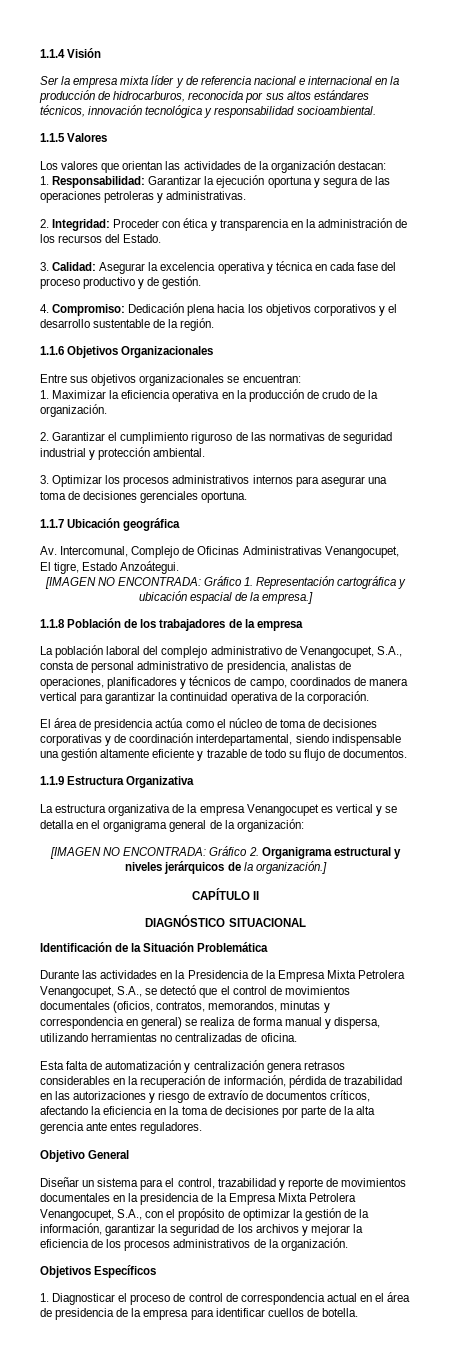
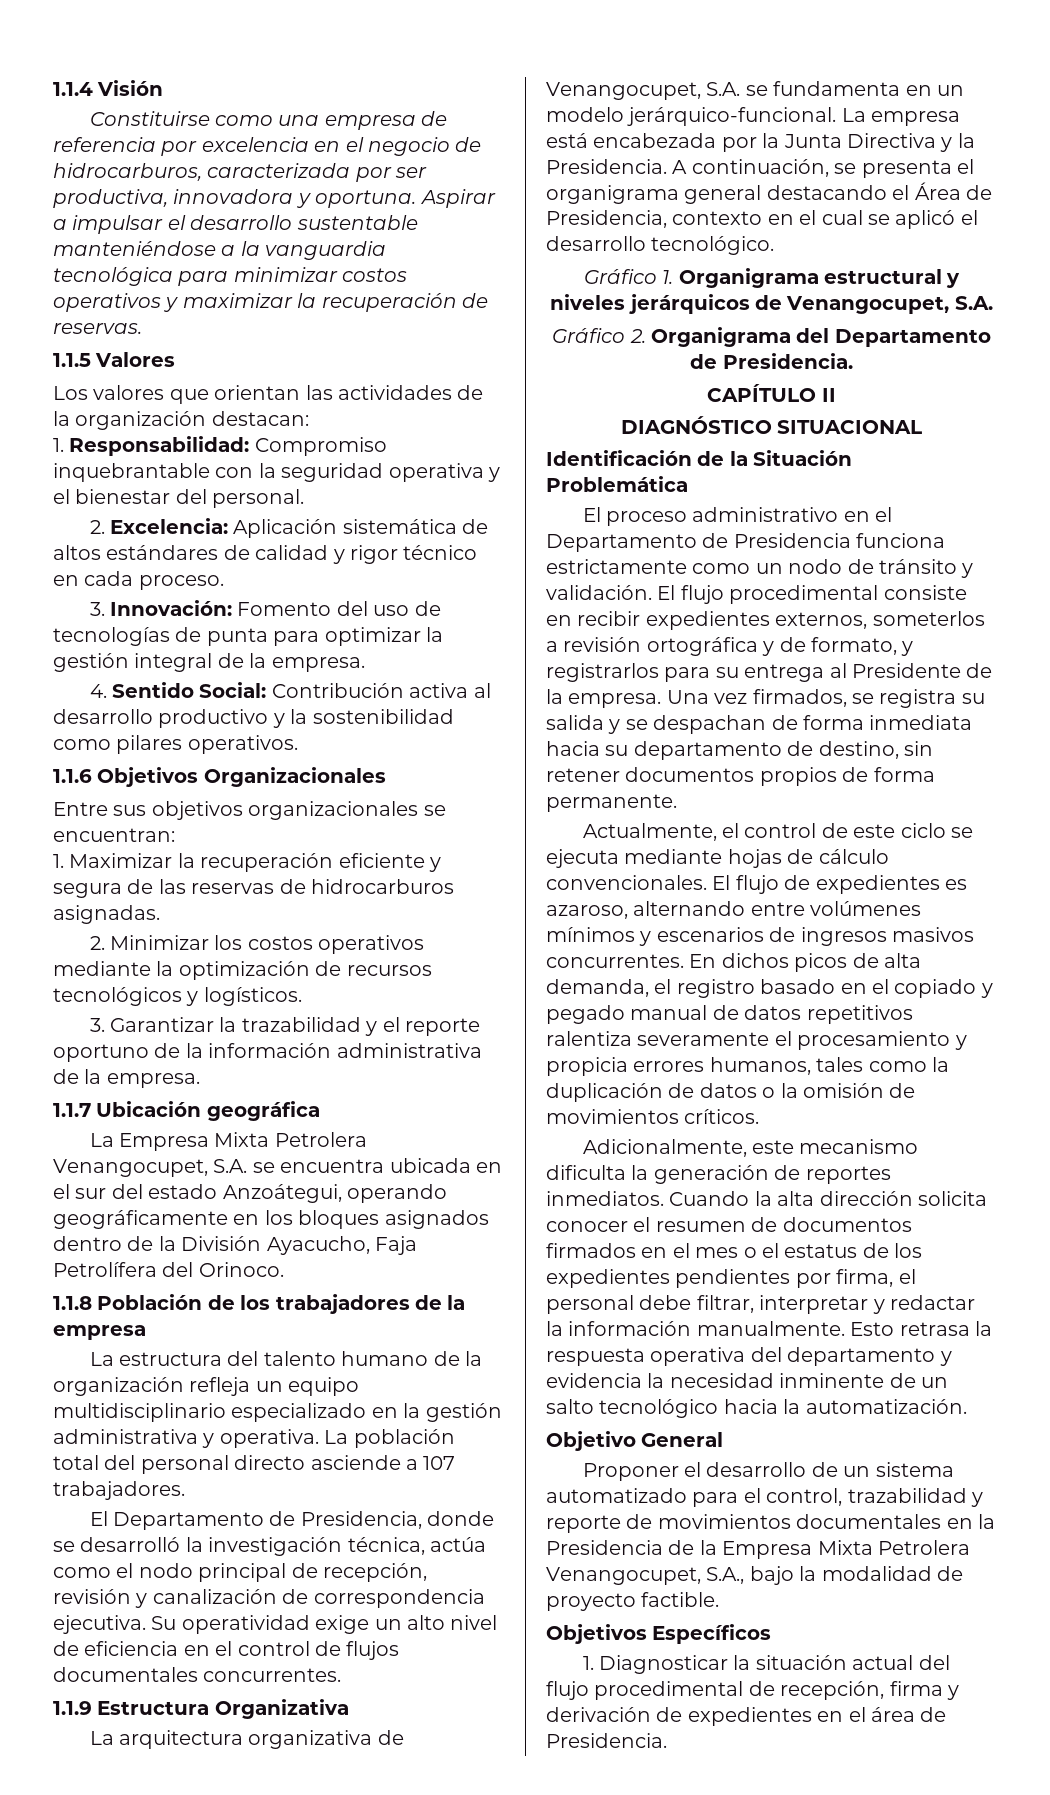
[40,75,400,88] [39,90,369,103] [40,105,376,118] Ser la empresa mixta líder y de referencia nacional e internacional en la producción de hidrocarburos, reconocida por sus altos estándares técnicos, innovación tecnológica y responsabilidad socioambiental. -> [89,111,448,130] [53,137,482,156] [53,163,428,182] [53,189,496,208] [53,215,418,234] [53,241,387,260] [53,267,408,286] [53,293,488,312] [53,323,142,334] Constituirse como una empresa de referencia por excelencia en el negocio de hidrocarburos, caracterizada por ser productiva, innovadora y oportuna. Aspirar a impulsar el desarrollo sustentable manteniéndose a la vanguardia tecnológica para minimizar costos operativos y maximizar la recuperación de reservas.
[148,175,390,188] [40,191,247,203] [40,218,408,231] [40,234,162,243] [40,261,397,274] [40,276,202,289] [40,303,397,316] [40,318,215,331] Garantizar la ejecución oportuna y segura de las operaciones petroleras y administrativas. // 2. Integridad: Proceder con ética y transparencia en la administración de los recursos del Estado. // 3. Calidad: Asegurar la excelencia operativa y técnica en cada fase del proceso productivo y de gestión. // 4. Compromiso: Dedicación plena hacia los objetivos corporativos y el desarrollo sustentable de la región. -> [254,437,387,456] [53,463,500,482] [53,489,305,508] [89,518,489,538] [53,545,478,564] [53,571,224,590] [89,600,441,616] [53,627,443,646] [53,653,365,672] [89,682,491,698] [53,709,454,728] [53,735,298,754] Compromiso inquebrantable con la seguridad operativa y el bienestar del personal. // 2. Excelencia: Aplicación sistemática de altos estándares de calidad y rigor técnico en cada proceso. // 3. Innovación: Fomento del uso de tecnologías de punta para optimizar la gestión integral de la empresa. // 4. Sentido Social: Contribución activa al desarrollo productivo y la sostenibilidad como pilares operativos.
[121,389,379,402] [40,404,107,417] [40,432,392,444] [40,447,206,460] [40,475,387,487] [40,491,248,503] [40,518,181,531] [40,546,399,558] [40,561,180,574] [44,576,407,589] [138,591,314,604] eficiencia operativa en la producción de crudo de la organización. // 2. Garantizar el cumplimiento riguroso de las normativas de seguridad industrial y protección ambiental. // 3. Optimizar los procesos administrativos internos para asegurar una toma de decisiones gerenciales oportuna. // 1.1.7 Ubicación geográfica // Av. Intercomunal, Complejo de Oficinas Administrativas Venangocupet, El tigre, Estado Anzoátegui. // [IMAGEN NO ENCONTRADA: Gráfico 1. Representación cartográfica y ubicación espacial de la empresa.] -> [200,853,441,872] [53,879,454,898] [53,905,160,924] [89,935,425,954] [53,961,432,980] [53,987,302,1006] [89,1017,480,1036] [53,1043,482,1062] [53,1069,200,1088] [53,1101,320,1121] [89,1132,367,1151] [53,1158,502,1177] [53,1184,447,1203] [53,1210,489,1229] [53,1236,417,1255] [53,1262,284,1277] recuperación eficiente y segura de las reservas de hidrocarburos asignadas. // 2. Minimizar los costos operativos mediante la optimización de recursos tecnológicos y logísticos. // 3. Garantizar la trazabilidad y el reporte oportuno de la información administrativa de la empresa. // 1.1.7 Ubicación geográfica // La Empresa Mixta Petrolera Venangocupet, S.A. se encuentra ubicada en el sur del estado Anzoátegui, operando geográficamente en los bloques asignados dentro de la División Ayacucho, Faja Petrolífera del Orinoco.
[55,645,402,658] [40,661,351,673] [40,676,408,689] [40,691,369,704] [40,718,378,731] [40,733,401,746] [40,748,408,761] población laboral del complejo administrativo de Venangocupet, S.A., consta de personal administrativo de presidencia, analistas de operaciones, planificadores y técnicos de campo, coordinados de manera vertical para garantizar la continuidad operativa de la corporación. // El área de presidencia actúa como el núcleo de toma de decisiones corporativas y de coordinación interdepartamental, siendo indispensable una gestión altamente eficiente y trazable de todo su flujo de documentos. -> [118,1351,482,1366] [53,1377,360,1396] [53,1403,502,1422] [53,1429,455,1448] [53,1455,456,1474] [53,1481,185,1500] [89,1511,495,1530] [53,1537,486,1556] [53,1563,427,1582] [53,1589,485,1608] [53,1615,498,1634] [53,1641,400,1660] [53,1667,342,1682] estructura del talento humano de la organización refleja un equipo multidisciplinario especializado en la gestión administrativa y operativa. La población total del personal directo asciende a 107 trabajadores. // El Departamento de Presidencia, donde se desarrolló la investigación técnica, actúa como el nodo principal de recepción, revisión y canalización de correspondencia ejecutiva. Su operatividad exige un alto nivel de eficiencia en el control de flujos documentales concurrentes.
[55,804,107,813] estructura -> [118,1730,243,1749] arquitectura
[187,804,398,816] [40,819,304,832] [50,846,259,859] la empresa Venangocupet es vertical y se detalla en el organigrama general de la organización: // [IMAGEN NO ENCONTRADA: Gráfico 2. -> [546,81,964,100] [546,107,961,126] [546,133,975,152] [546,159,974,178] [546,182,992,204] [546,210,978,229] [546,236,775,255] [583,269,674,284] Venangocupet, S.A. se fundamenta en un modelo jerárquico-funcional. La empresa está encabezada por la Junta Directiva y la Presidencia. A continuación, se presenta el organigrama general destacando el Área de Presidencia, contexto en el cual se aplicó el desarrollo tecnológico. // Gráfico 1.
[243,861,327,874] la organización.] -> [786,296,993,314] [552,327,991,347] [690,353,853,369] Venangocupet, S.A. // Gráfico 2. Organigrama del Departamento de Presidencia.
[40,970,406,982] [40,985,350,998] [40,1001,330,1013] [40,1017,380,1029] [40,1033,297,1042] [40,1060,345,1073] [40,1075,402,1088] [40,1090,370,1103] [40,1106,376,1118] [40,1122,203,1134] [40,1150,130,1162] [40,1177,79,1187] Durante las actividades en la Presidencia de la Empresa Mixta Petrolera Venangocupet, S.A., se detectó que el control de movimientos documentales (oficios, contratos, memorandos, minutas y correspondencia en general) se realiza de forma manual y dispersa, utilizando herramientas no centralizadas de oficina. // Esta falta de automatización y centralización genera retrasos considerables en la recuperación de información, pérdida de trazabilidad en las autorizaciones y riesgo de extravío de documentos críticos, afectando la eficiencia en la toma de decisiones por parte de la alta gerencia ante entes reguladores. // Objetivo General // Diseñar -> [582,507,893,526] [546,533,946,552] [546,559,974,578] [546,585,967,604] [546,611,985,630] [546,637,914,656] [546,663,993,682] [546,689,985,708] [546,715,973,734] [546,741,933,760] [546,767,935,786] [546,794,677,812] [582,823,973,841] [546,849,889,868] [546,875,967,894] [546,901,922,919] [546,927,974,946] [546,953,921,972] [546,979,993,998] [546,1005,913,1024] [546,1031,967,1050] [546,1057,949,1076] [546,1083,916,1102] [546,1109,760,1124] [582,1139,919,1157] [546,1165,891,1184] [546,1191,987,1206] [546,1217,912,1232] [546,1243,923,1258] [546,1269,916,1288] [546,1295,975,1314] [546,1321,992,1336] [546,1347,952,1366] [546,1373,948,1388] [546,1399,967,1418] [546,1431,724,1451] [582,1462,838,1481] El proceso administrativo en el Departamento de Presidencia funciona estrictamente como un nodo de tránsito y validación. El flujo procedimental consiste en recibir expedientes externos, someterlos a revisión ortográfica y de formato, y registrarlos para su entrega al Presidente de la empresa. Una vez firmados, se registra su salida y se despachan de forma inmediata hacia su departamento de destino, sin retener documentos propios de forma permanente. // Actualmente, el control de este ciclo se ejecuta mediante hojas de cálculo convencionales. El flujo de expedientes es azaroso, alternando entre volúmenes mínimos y escenarios de ingresos masivos concurrentes. En dichos picos de alta demanda, el registro basado en el copiado y pegado manual de datos repetitivos ralentiza severamente el procesamiento y propicia errores humanos, tales como la duplicación de datos o la omisión de movimientos críticos. // Adicionalmente, este mecanismo dificulta la generación de reportes inmediatos. Cuando la alta dirección solicita conocer el resumen de documentos firmados en el mes o el estatus de los expedientes pendientes por firma, el personal debe filtrar, interpretar y redactar la información manualmente. Esto retrasa la respuesta operativa del departamento y evidencia la necesidad inminente de un salto tecnológico hacia la automatización. // Objetivo General // Proponer el desarrollo de
(139, 1182) none -> [546,1488,687,1503] automatizado
[140,1193,356,1205] [40,1208,370,1221] [40,1223,363,1236] [40,1238,348,1251] [40,1265,157,1278] [40,1292,411,1305] [40,1308,358,1320] presidencia de la Empresa Mixta Petrolera Venangocupet, S.A., con el propósito de optimizar la gestión de la información, garantizar la seguridad de los archivos y mejorar la eficiencia de los procesos administrativos de la organización. // Objetivos Específicos // 1. Diagnosticar el proceso de control de correspondencia actual en el área de presidencia de la empresa para identificar cuellos de botella. -> [546,1540,970,1559] [546,1566,963,1585] [546,1592,720,1611] [546,1624,772,1644] [582,1655,950,1674] [546,1681,959,1700] [546,1707,947,1726] [546,1733,667,1748] Presidencia de la Empresa Mixta Petrolera Venangocupet, S.A., bajo la modalidad de proyecto factible. // Objetivos Específicos // 1. Diagnosticar la situación actual del flujo procedimental de recepción, firma y derivación de expedientes en el área de Presidencia.

